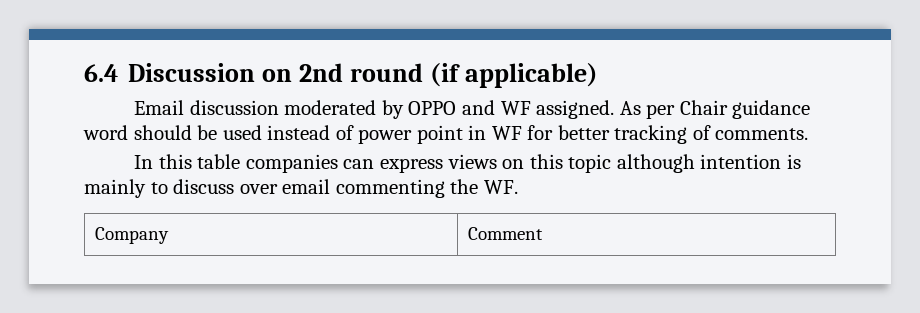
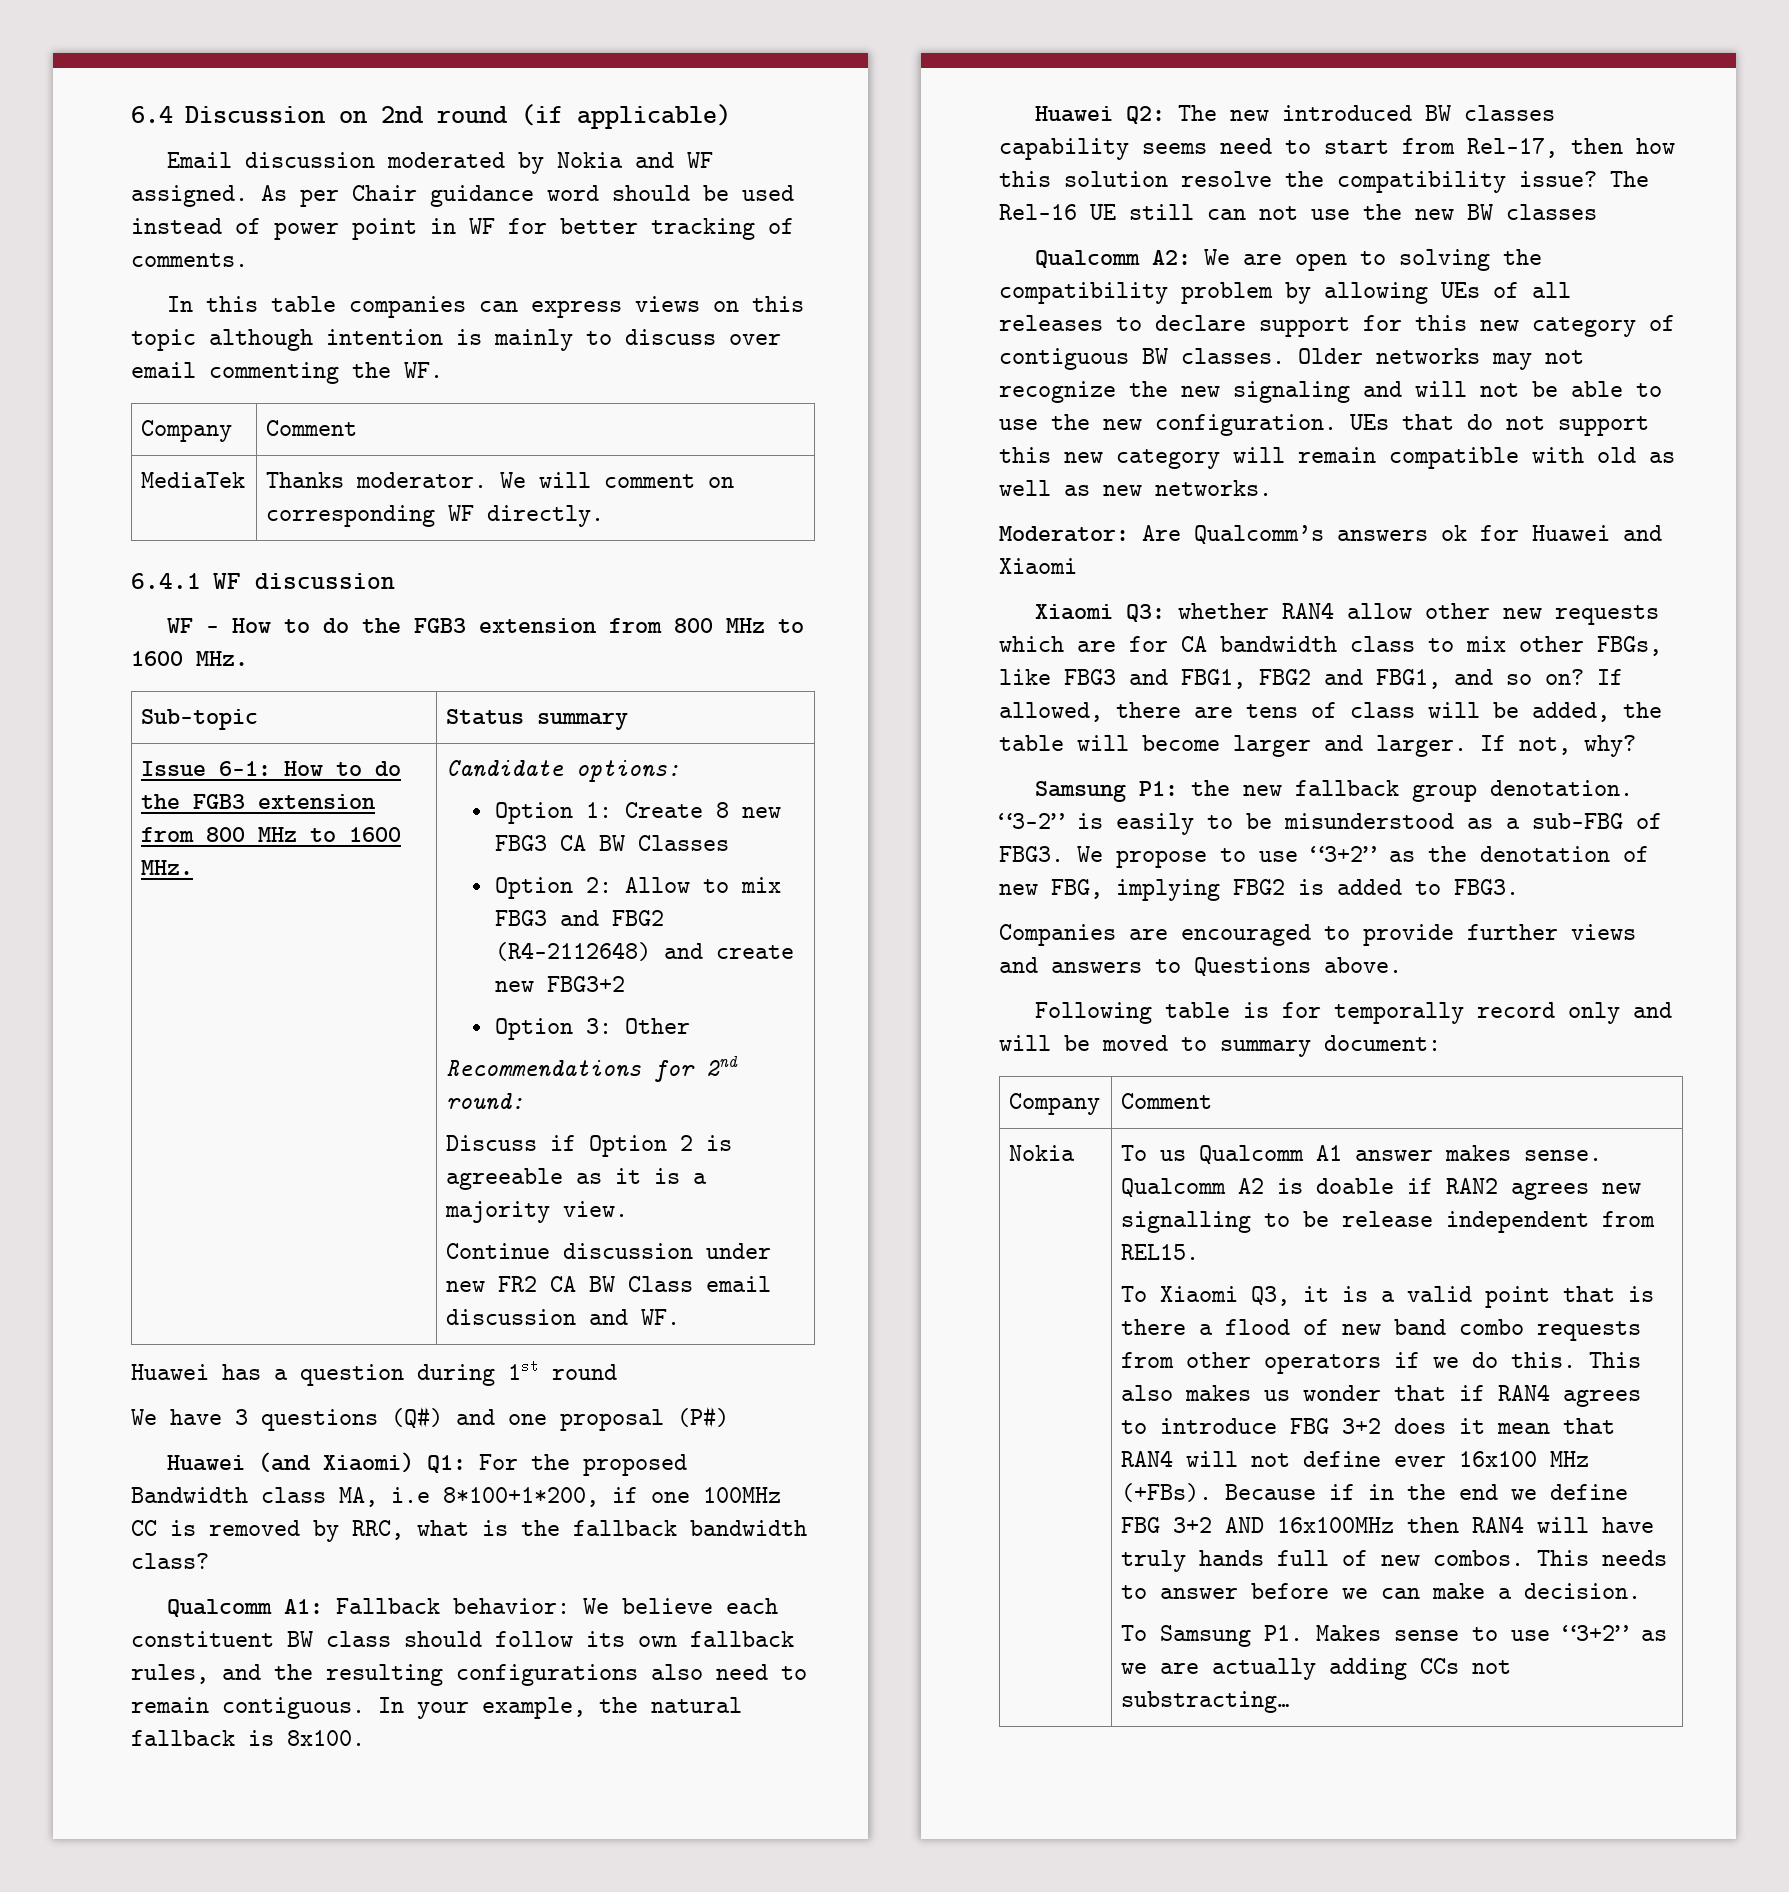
[408,101,457,115] OPPO -> [557,152,624,168] Nokia
(544, 233) none -> [141,472,246,488] [266,472,735,488] [266,505,605,527] [131,573,396,589] [167,618,805,633] [131,651,248,666] [141,709,259,730] [446,709,629,730] [141,761,402,776] [141,794,376,809] [141,827,402,842] [141,860,194,875] [446,760,681,782] [495,802,782,824] [495,835,730,851] [495,877,782,899] [495,910,665,926] [495,942,795,961] [495,976,626,992] [495,1018,691,1040] [446,1055,739,1082] [446,1093,525,1110] [446,1135,733,1157] [446,1168,708,1190] [445,1201,629,1223] [446,1243,772,1259] [446,1276,772,1292] [446,1309,681,1325] [131,1361,617,1386] [131,1406,729,1431] [167,1452,688,1476] [131,1487,781,1507] [131,1520,807,1542] [131,1553,209,1569] [167,1598,779,1617] [131,1631,794,1647] [131,1664,807,1686] [131,1697,742,1719] [131,1730,365,1746] [1035,105,1556,124] [999,138,1675,160] [999,171,1649,193] [999,204,1597,220] [1035,249,1543,271] [999,282,1571,304] [999,315,1675,337] [999,348,1584,370] [999,381,1662,403] [999,414,1649,436] [999,447,1675,469] [999,480,1272,496] [999,525,1662,545] [999,558,1077,574] [1035,602,1660,625] [999,636,1662,656] [999,669,1623,689] [999,702,1662,722] [999,735,1636,757] [1035,780,1634,802] [999,813,1662,835] [999,846,1649,868] [999,879,1519,901] [999,924,1636,946] [999,957,1402,977] [1035,1002,1673,1024] [999,1035,1441,1057] [1009,1093,1101,1115] [1121,1093,1213,1109] [1009,1145,1076,1161] [1121,1145,1603,1165] [1121,1178,1642,1200] [1121,1211,1656,1233] [1121,1244,1200,1260] [1121,1286,1655,1308] [1121,1319,1642,1341] [1121,1352,1642,1374] [1121,1384,1642,1407] [1121,1418,1616,1434] [1121,1450,1590,1467] [1121,1483,1629,1502] [1121,1516,1655,1533] [1121,1550,1668,1572] [1121,1583,1642,1599] [1121,1625,1668,1647] [1121,1658,1512,1680] [1121,1691,1291,1713] // MediaTek | Thanks moderator. We will comment on corresponding WF directly. // 6.4.1 WF discussion // WF – How to do the FGB3 extension from 800 MHz to 1600 MHz. // Sub-topic | Status summary // Issue 6-1: How to do the FGB3 extension from 800 MHz to 1600 MHz. | Candidate options: // Option 1: Create 8 new FBG3 CA BW Classes // Option 2: Allow to mix FBG3 and FBG2 (R4-2112648) and create new FBG3+2 // Option 3: Other // Recommendations for 2nd round: // Discuss if Option 2 is agreeable as it is a majority view. // Continue discussion under new FR2 CA BW Class email discussion and WF. // Huawei has a question during 1st round // We have 3 questions (Q#) and one proposal (P#) // Huawei (and Xiaomi) Q1: For the proposed Bandwidth class MA, i.e 8*100+1*200, if one 100MHz CC is removed by RRC, what is the fallback bandwidth class? // Qualcomm A1: Fallback behavior: We believe each constituent BW class should follow its own fallback rules, and the resulting configurations also need to remain contiguous. In your example, the natural fallback is 8x100. // Huawei Q2: The new introduced BW classes capability seems need to start from Rel-17, then how this solution resolve the compatibility issue? The Rel-16 UE still can not use the new BW classes // Qualcomm A2: We are open to solving the compatibility problem by allowing UEs of all releases to declare support for this new category of contiguous BW classes. Older networks may not recognize the new signaling and will not be able to use the new configuration. UEs that do not support this new category will remain compatible with old as well as new networks. // Moderator: Are Qualcomm’s answers ok for Huawei and Xiaomi // Xiaomi Q3: whether RAN4 allow other new requests which are for CA bandwidth class to mix other FBGs, like FBG3 and FBG1, FBG2 and FBG1, and so on? If allowed, there are tens of class will be added, the table will become larger and larger. If not, why? // Samsung P1: the new fallback group denotation. “3-2” is easily to be misunderstood as a sub-FBG of FBG3. We propose to use “3+2” as the denotation of new FBG, implying FBG2 is added to FBG3. // Companies are encouraged to provide further views and answers to Questions above. // Following table is for temporally record only and will be moved to summary document: // Company | Comment // Nokia | To us Qualcomm A1 answer makes sense. Qualcomm A2 is doable if RAN2 agrees new signalling to be release independent from REL15. // To Xiaomi Q3, it is a valid point that is there a flood of new band combo requests from other operators if we do this. This also makes us wonder that if RAN4 agrees to introduce FBG 3+2 does it mean that RAN4 will not define ever 16x100 MHz (+FBs). Because if in the end we define FBG 3+2 AND 16x100MHz then RAN4 will have truly hands full of new combos. This needs to answer before we can make a decision. // To Samsung P1. Makes sense to use “3+2” as we are actually adding CCs not substracting…

